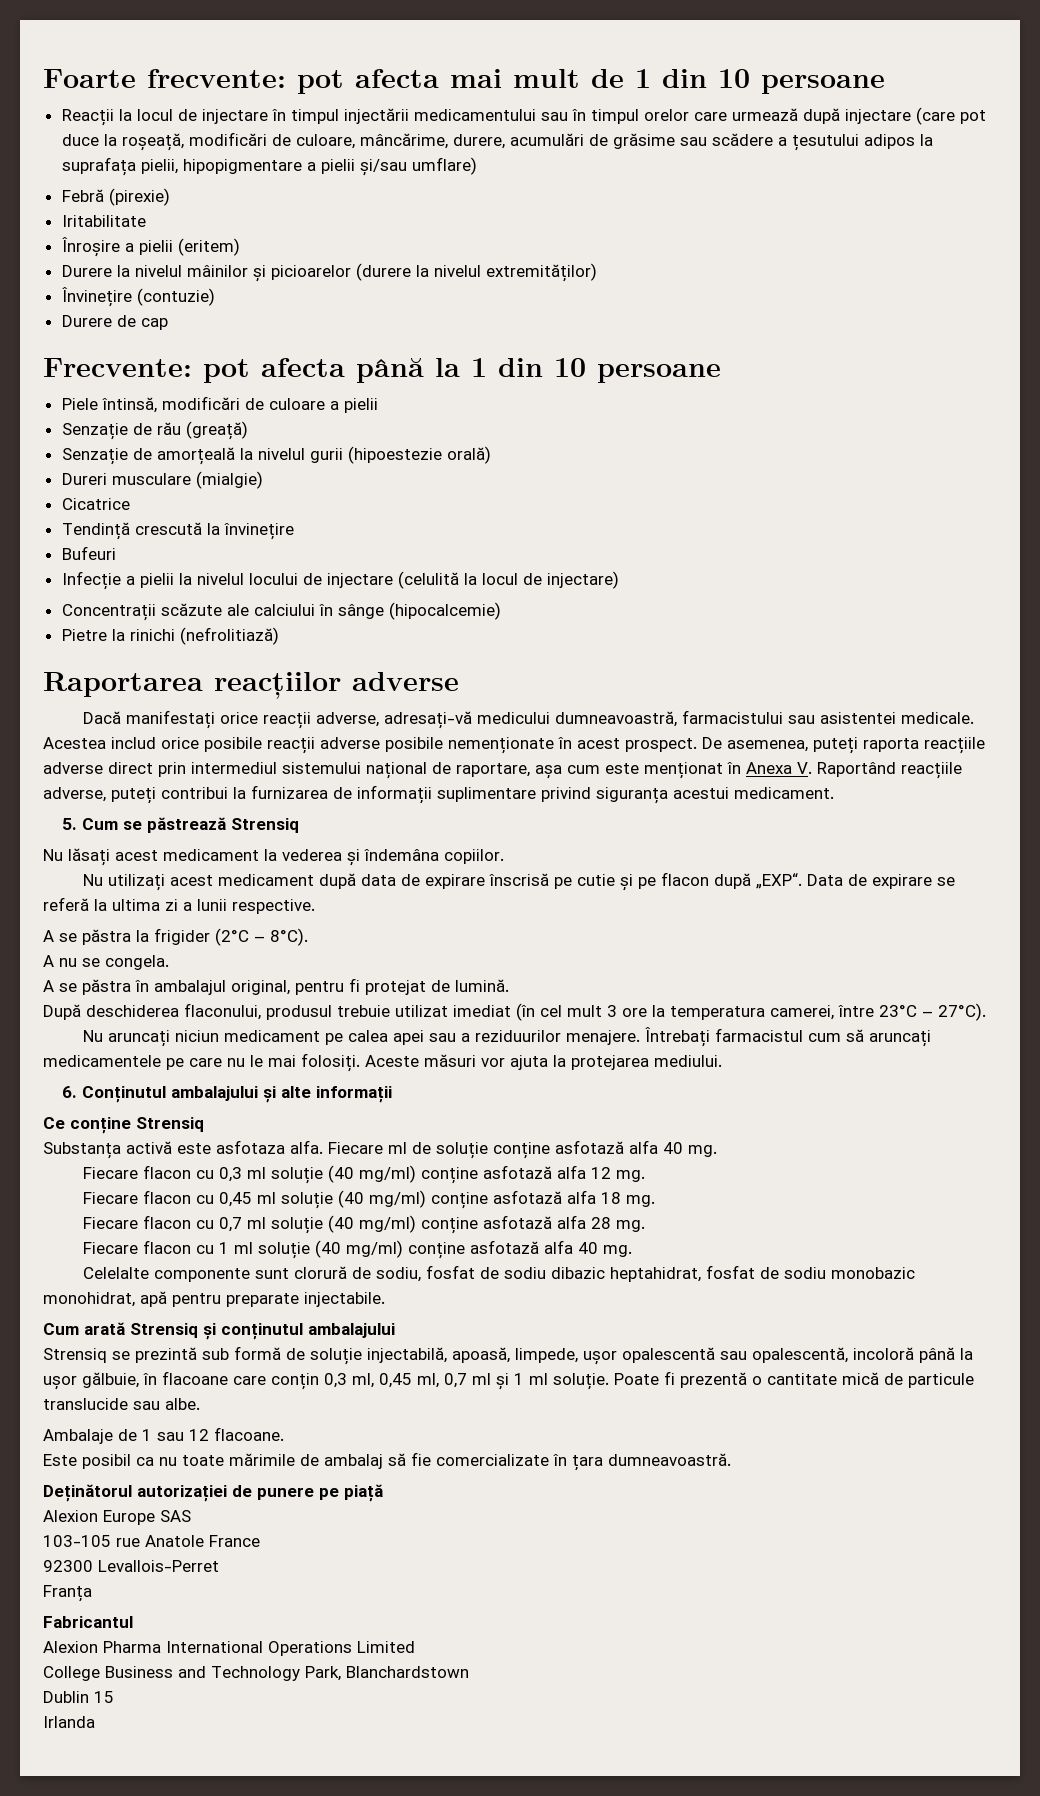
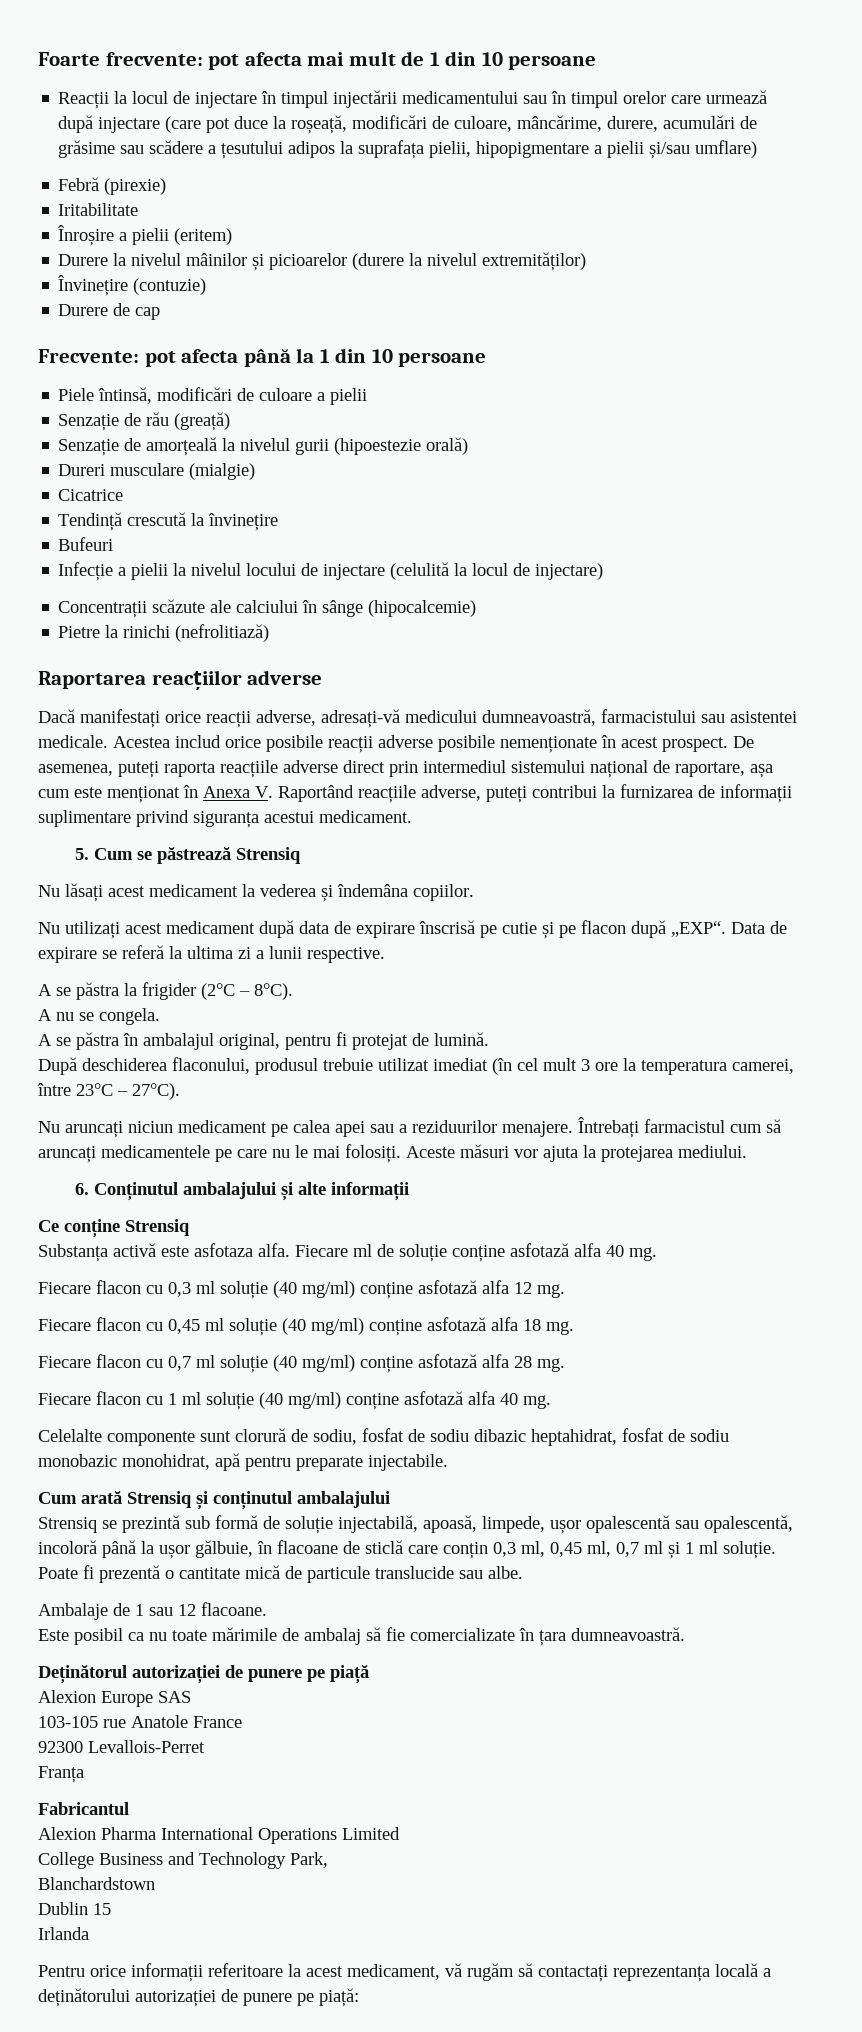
(228, 1378) none -> [343,1540,403,1554] de sticlă
(341, 1673) none -> (328, 1860) //
(95, 1722) none -> [38,1963,771,1982] [38,1988,359,2007] // Pentru orice informații referitoare la acest medicament, vă rugăm să contactați reprezentanța locală a deținătorului autorizației de punere pe piață:

